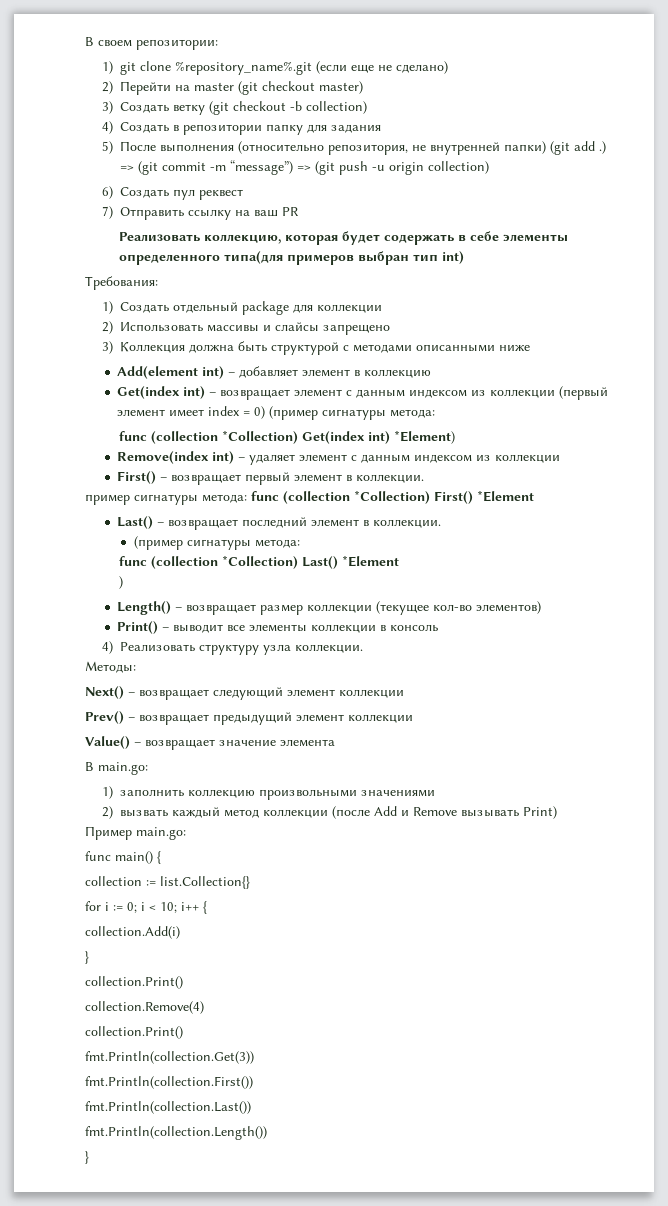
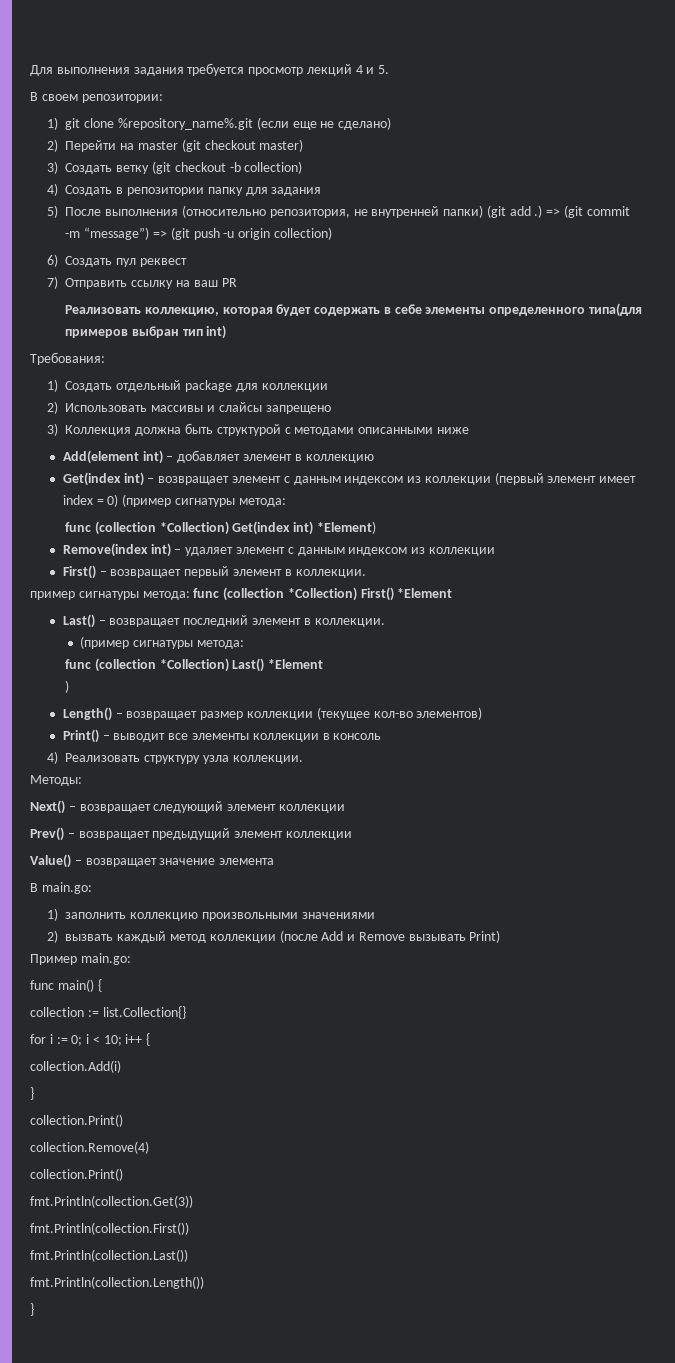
(85, 41) none -> [30,63,390,76] Для выполнения задания требуется просмотр лекций 4 и 5. //

